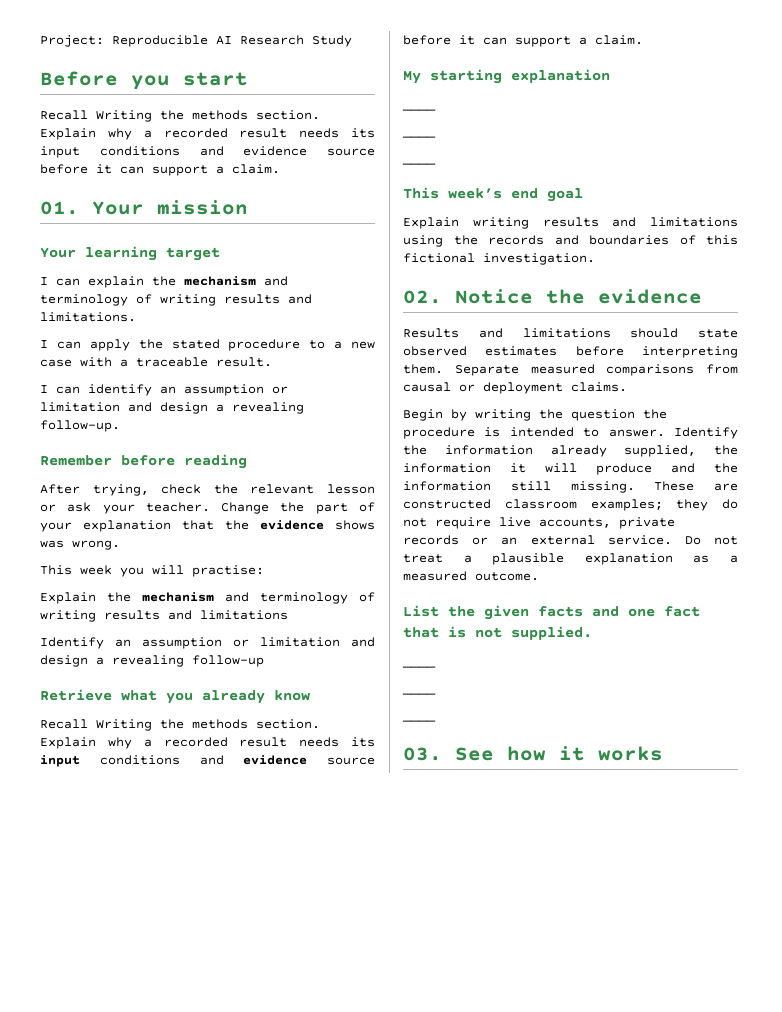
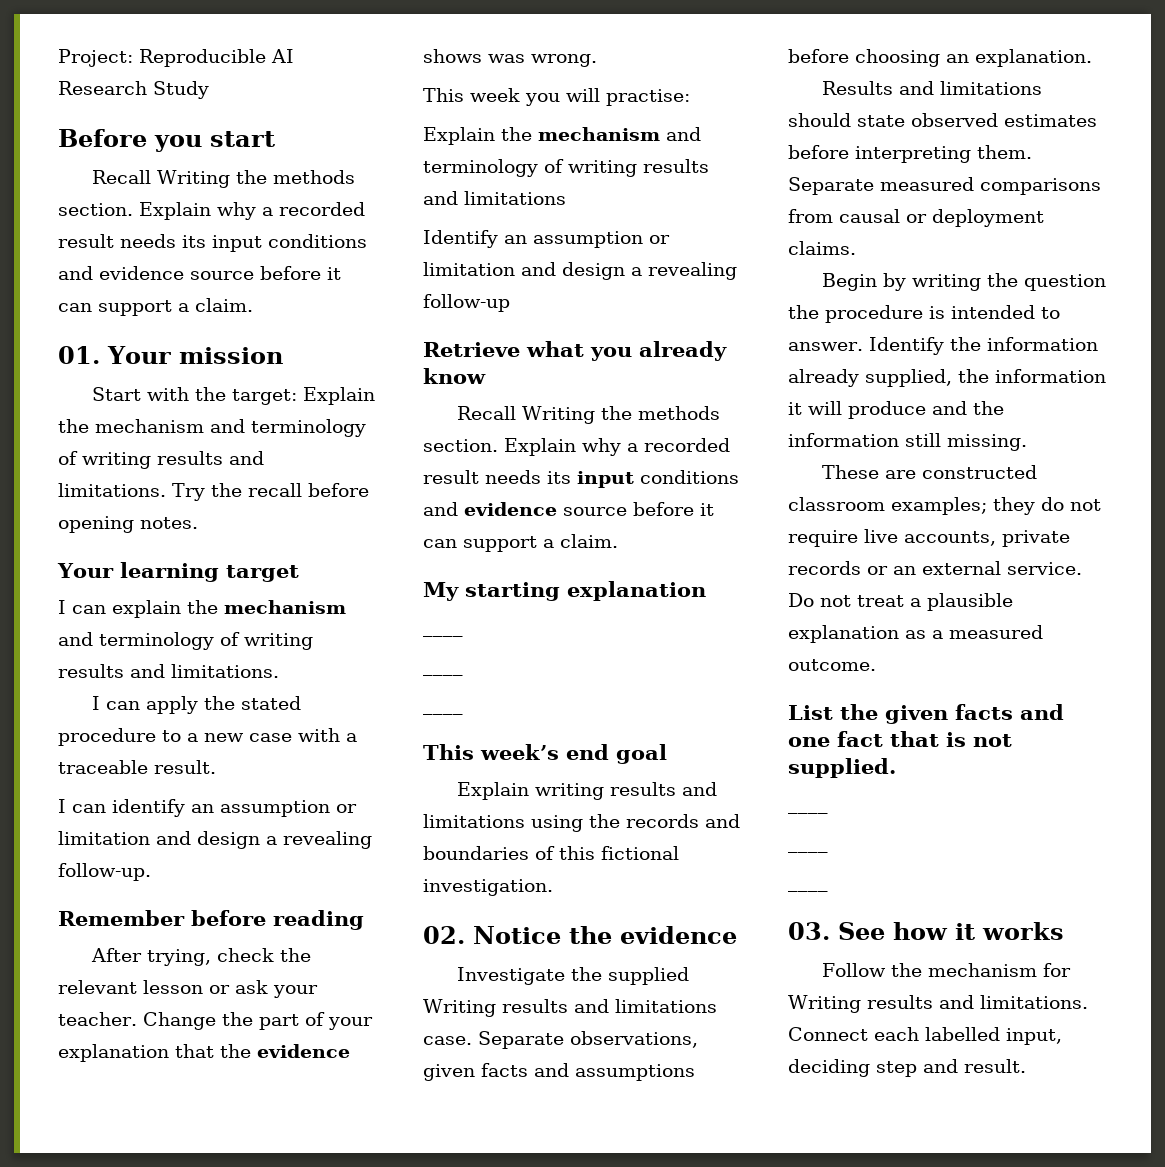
(248, 207) none -> [92,387,376,405] [58,419,366,437] [58,451,264,469] [58,483,369,501] [58,516,198,533] // Start with the target: Explain the mechanism and terminology of writing results and limitations. Try the recall before opening notes.
(702, 296) none -> [457,967,690,985] [423,999,717,1017] [423,1031,698,1049] [423,1063,695,1081] [788,49,1092,67] // Investigate the supplied Writing results and limitations case. Separate observations, given facts and assumptions before choosing an explanation.
(635, 487) none -> (1027, 442) //
(663, 753) none -> [822,963,1072,977] [788,995,1088,1013] [788,1027,1062,1045] [788,1059,1026,1077] // Follow the mechanism for Writing results and limitations. Connect each labelled input, deciding step and result.

